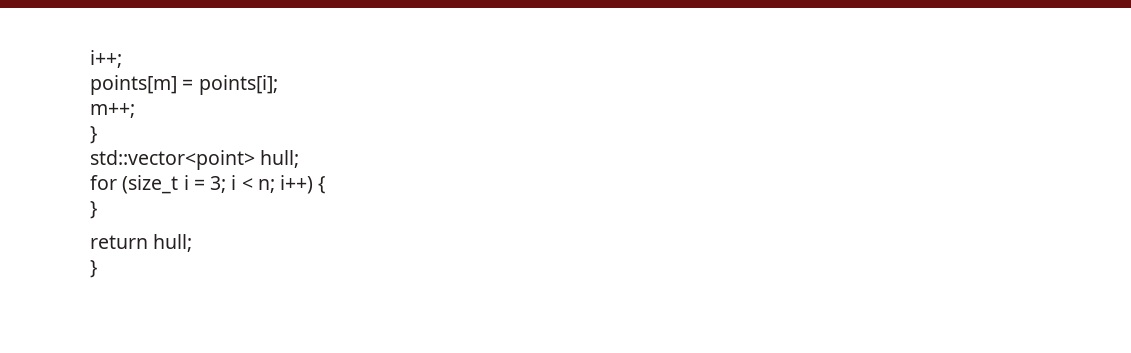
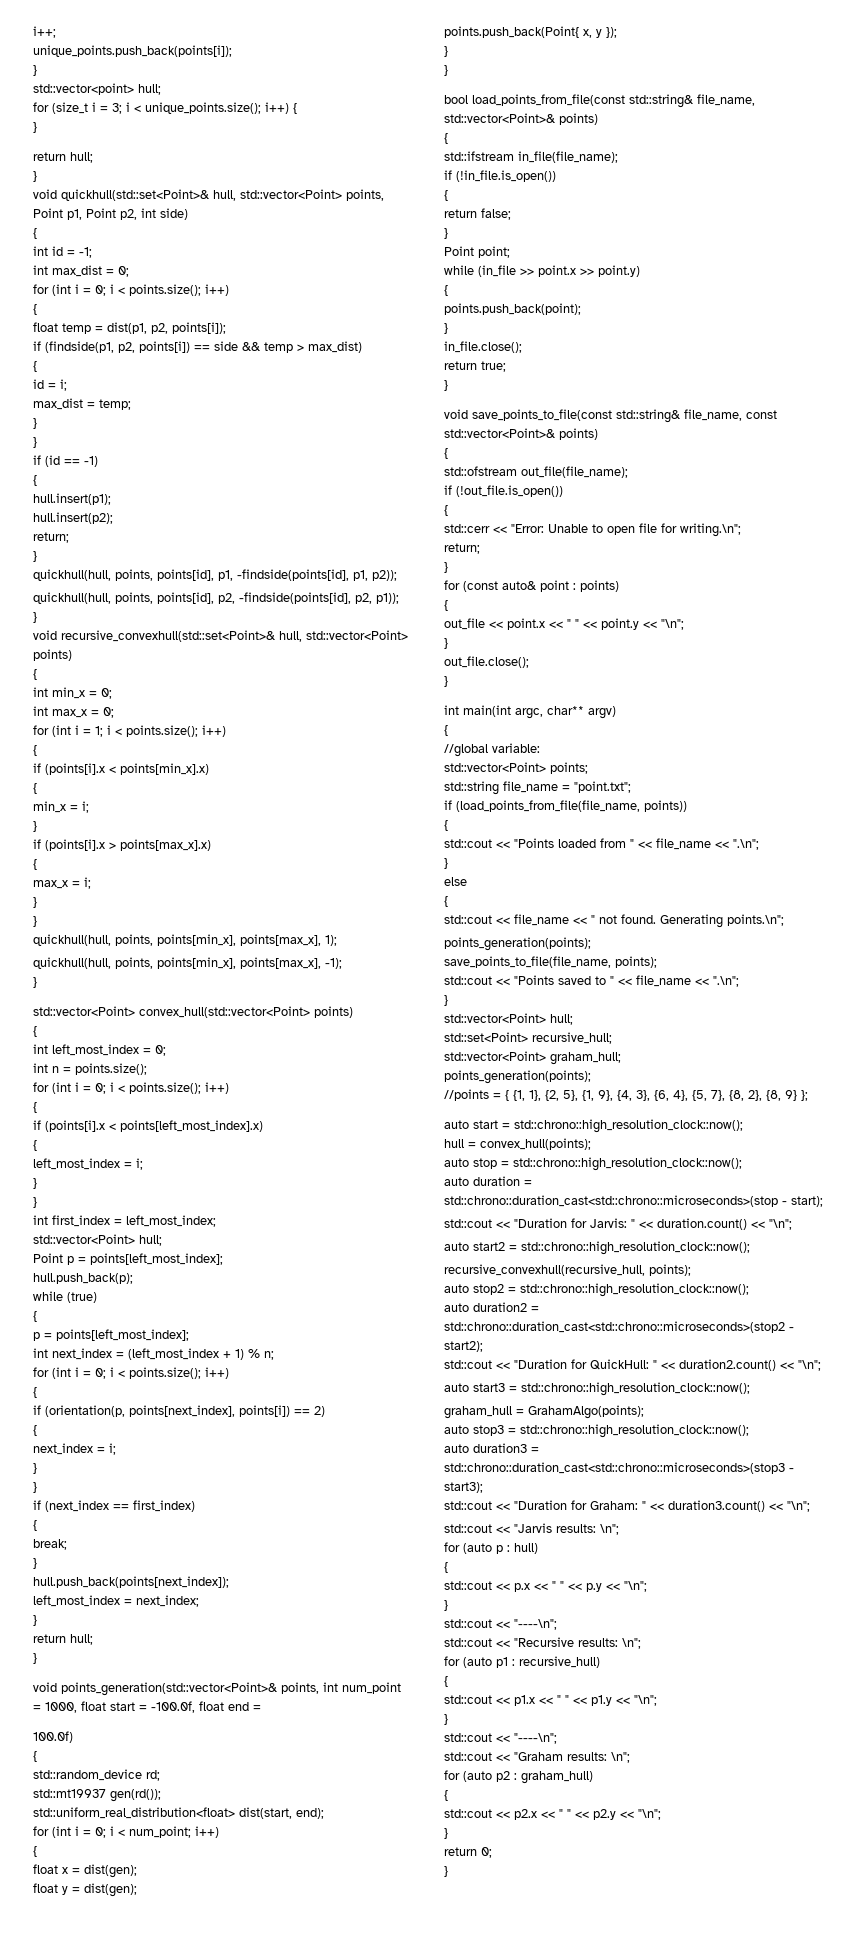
[90,75,278,95] [90,103,135,118] points[m] = points[i]; // m++; -> [33,45,232,57] unique_points.push_back(points[i]);
[257,179,275,193] n; -> [145,102,261,114] unique_points.size();
(97, 269) none -> [33,189,384,201] [33,208,188,220] [33,228,37,239] [33,246,92,258] [33,265,129,277] [33,284,229,296] [33,304,37,315] [33,322,226,334] [33,341,362,353] [33,361,37,372] [33,379,67,391] [33,398,131,410] [33,418,37,429] [33,437,37,448] [33,455,98,467] [33,475,37,486] [33,493,111,505] [33,512,113,524] [33,532,69,543] [33,551,37,562] [33,569,397,581] [33,592,399,604] [33,612,37,623] [33,630,408,642] [33,649,72,661] [33,669,37,680] [33,687,112,699] [33,706,114,718] [33,725,226,737] [33,745,37,756] [33,763,209,775] [33,783,37,794] [33,801,89,813] [33,821,37,832] [33,839,211,851] [33,859,37,870] [33,877,91,889] [33,897,37,908] [33,916,37,927] [33,934,337,946] [33,957,342,969] [33,977,37,988] [33,1006,353,1018] [33,1026,37,1037] [33,1044,166,1056] [33,1063,147,1075] [33,1082,229,1094] [33,1102,37,1113] [33,1120,263,1132] [33,1140,37,1151] [33,1158,143,1170] [33,1178,37,1189] [33,1197,37,1208] [33,1215,216,1227] [33,1234,162,1246] [33,1253,223,1265] [33,1273,133,1284] [33,1291,97,1303] [33,1311,37,1322] [33,1329,189,1341] [33,1348,274,1360] [33,1367,229,1379] [33,1387,37,1398] [33,1405,325,1417] [33,1425,37,1436] [33,1443,116,1455] [33,1463,37,1474] [33,1482,37,1493] [33,1500,195,1512] [33,1520,37,1531] [33,1539,67,1550] [33,1558,37,1569] [33,1576,229,1588] [33,1595,199,1607] [33,1615,37,1626] [33,1634,93,1645] [33,1653,37,1664] [33,1682,401,1696] [33,1701,261,1713] [33,1731,73,1743] [33,1751,37,1762] [33,1769,160,1781] [33,1789,161,1802] [33,1807,324,1819] [33,1826,219,1838] [33,1846,37,1857] [33,1864,137,1878] [33,1883,137,1897] [444,26,617,38] [444,46,448,57] [444,65,448,76] [444,94,755,108] [444,113,598,125] [444,133,448,144] [444,151,618,163] [444,170,556,182] [444,190,448,201] [444,208,511,220] [444,228,448,239] [444,246,510,258] [444,265,640,277] [444,285,448,296] [444,303,581,315] [444,323,448,334] [444,341,522,353] [444,361,506,372] [444,380,448,391] [444,409,777,423] [444,428,598,440] [444,448,448,459] [444,466,628,478] [444,485,563,497] [444,505,448,516] [444,523,741,537] [444,543,480,554] [444,562,448,573] [444,580,619,592] [444,600,448,611] [444,618,684,630] [444,638,448,649] [444,656,529,668] [444,676,448,687] [444,705,616,719] [444,725,448,736] [444,743,540,757] [444,762,588,774] [444,781,631,795] [444,800,687,812] [444,820,448,831] [444,838,759,850] [444,858,448,869] [444,877,467,886] [444,896,448,907] [444,914,784,928] [444,937,591,951] [444,956,657,968] [444,975,739,987] [444,995,448,1006] [444,1013,573,1025] [444,1032,612,1044] [444,1051,621,1065] [444,1070,591,1084] [444,1089,808,1101] [444,1119,743,1133] [444,1138,591,1150] [444,1157,742,1171] [444,1176,532,1186] [444,1195,823,1207] [444,1218,792,1230] [444,1241,750,1255] [444,1264,691,1276] [444,1283,749,1297] [444,1302,539,1312] [444,1321,794,1333] [444,1341,483,1352] [444,1359,821,1371] [444,1382,750,1396] [444,1405,644,1419] [444,1424,749,1438] [444,1443,539,1453] [444,1462,794,1474] [444,1482,483,1493] [444,1500,810,1512] [444,1523,619,1535] [444,1542,538,1554] [444,1562,448,1573] [444,1581,647,1592] [444,1600,448,1611] [444,1619,557,1630] [444,1637,641,1649] [444,1656,600,1668] [444,1676,448,1687] [444,1695,657,1706] [444,1714,448,1725] [444,1733,557,1744] [444,1752,630,1763] [444,1770,593,1784] [444,1790,448,1801] [444,1809,661,1820] [444,1828,448,1839] [444,1847,492,1858] [444,1866,448,1877] // void quickhull(std::set<Point>& hull, std::vector<Point> points, Point p1, Point p2, int side) // { // int id = -1; // int max_dist = 0; // for (int i = 0; i < points.size(); i++) // { // float temp = dist(p1, p2, points[i]); // if (findside(p1, p2, points[i]) == side && temp > max_dist) // { // id = i; // max_dist = temp; // } // } // if (id == -1) // { // hull.insert(p1); // hull.insert(p2); // return; // } // quickhull(hull, points, points[id], p1, -findside(points[id], p1, p2)); // quickhull(hull, points, points[id], p2, -findside(points[id], p2, p1)); // } // void recursive_convexhull(std::set<Point>& hull, std::vector<Point> points) // { // int min_x = 0; // int max_x = 0; // for (int i = 1; i < points.size(); i++) // { // if (points[i].x < points[min_x].x) // { // min_x = i; // } // if (points[i].x > points[max_x].x) // { // max_x = i; // } // } // quickhull(hull, points, points[min_x], points[max_x], 1); // quickhull(hull, points, points[min_x], points[max_x], -1); // } // std::vector<Point> convex_hull(std::vector<Point> points) // { // int left_most_index = 0; // int n = points.size(); // for (int i = 0; i < points.size(); i++) // { // if (points[i].x < points[left_most_index].x) // { // left_most_index = i; // } // } // int first_index = left_most_index; // std::vector<Point> hull; // Point p = points[left_most_index]; // hull.push_back(p); // while (true) // { // p = points[left_most_index]; // int next_index = (left_most_index + 1) % n; // for (int i = 0; i < points.size(); i++) // { // if (orientation(p, points[next_index], points[i]) == 2) // { // next_index = i; // } // } // if (next_index == first_index) // { // break; // } // hull.push_back(points[next_index]); // left_most_index = next_index; // } // return hull; // } // void points_generation(std::vector<Point>& points, int num_point = 1000, float start = -100.0f, float end = // 100.0f) // { // std::random_device rd; // std::mt19937 gen(rd()); // std::uniform_real_distribution<float> dist(start, end); // for (int i = 0; i < num_point; i++) // { // float x = dist(gen); // float y = dist(gen); // points.push_back(Point{ x, y }); // } // } // bool load_points_from_file(const std::string& file_name, std::vector<Point>& points) // { // std::ifstream in_file(file_name); // if (!in_file.is_open()) // { // return false; // } // Point point; // while (in_file >> point.x >> point.y) // { // points.push_back(point); // } // in_file.close(); // return true; // } // void save_points_to_file(const std::string& file_name, const std::vector<Point>& points) // { // std::ofstream out_file(file_name); // if (!out_file.is_open()) // { // std::cerr << "Error: Unable to open file for writing.\n"; // return; // } // for (const auto& point : points) // { // out_file << point.x << " " << point.y << "\n"; // } // out_file.close(); // } // int main(int argc, char** argv) // { // //global variable: // std::vector<Point> points; // std::string file_name = "point.txt"; // if (load_points_from_file(file_name, points)) // { // std::cout << "Points loaded from " << file_name << ".\n"; // } // else // { // std::cout << file_name << " not found. Generating points.\n"; // points_generation(points); // save_points_to_file(file_name, points); // std::cout << "Points saved to " << file_name << ".\n"; // } // std::vector<Point> hull; // std::set<Point> recursive_hull; // std::vector<Point> graham_hull; // points_generation(points); // //points = { {1, 1}, {2, 5}, {1, 9}, {4, 3}, {6, 4}, {5, 7}, {8, 2}, {8, 9} }; // auto start = std::chrono::high_resolution_clock::now(); // hull = convex_hull(points); // auto stop = std::chrono::high_resolution_clock::now(); // auto duration = std::chrono::duration_cast<std::chrono::microseconds>(stop - start); // std::cout << "Duration for Jarvis: " << duration.count() << "\n"; // auto start2 = std::chrono::high_resolution_clock::now(); // recursive_convexhull(recursive_hull, points); // auto stop2 = std::chrono::high_resolution_clock::now(); // auto duration2 = std::chrono::duration_cast<std::chrono::microseconds>(stop2 - start2); // std::cout << "Duration for QuickHull: " << duration2.count() << "\n"; // auto start3 = std::chrono::high_resolution_clock::now(); // graham_hull = GrahamAlgo(points); // auto stop3 = std::chrono::high_resolution_clock::now(); // auto duration3 = std::chrono::duration_cast<std::chrono::microseconds>(stop3 - start3); // std::cout << "Duration for Graham: " << duration3.count() << "\n"; // std::cout << "Jarvis results: \n"; // for (auto p : hull) // { // std::cout << p.x << " " << p.y << "\n"; // } // std::cout << "----\n"; // std::cout << "Recursive results: \n"; // for (auto p1 : recursive_hull) // { // std::cout << p1.x << " " << p1.y << "\n"; // } // std::cout << "----\n"; // std::cout << "Graham results: \n"; // for (auto p2 : graham_hull) // { // std::cout << p2.x << " " << p2.y << "\n"; // } // return 0; // }

